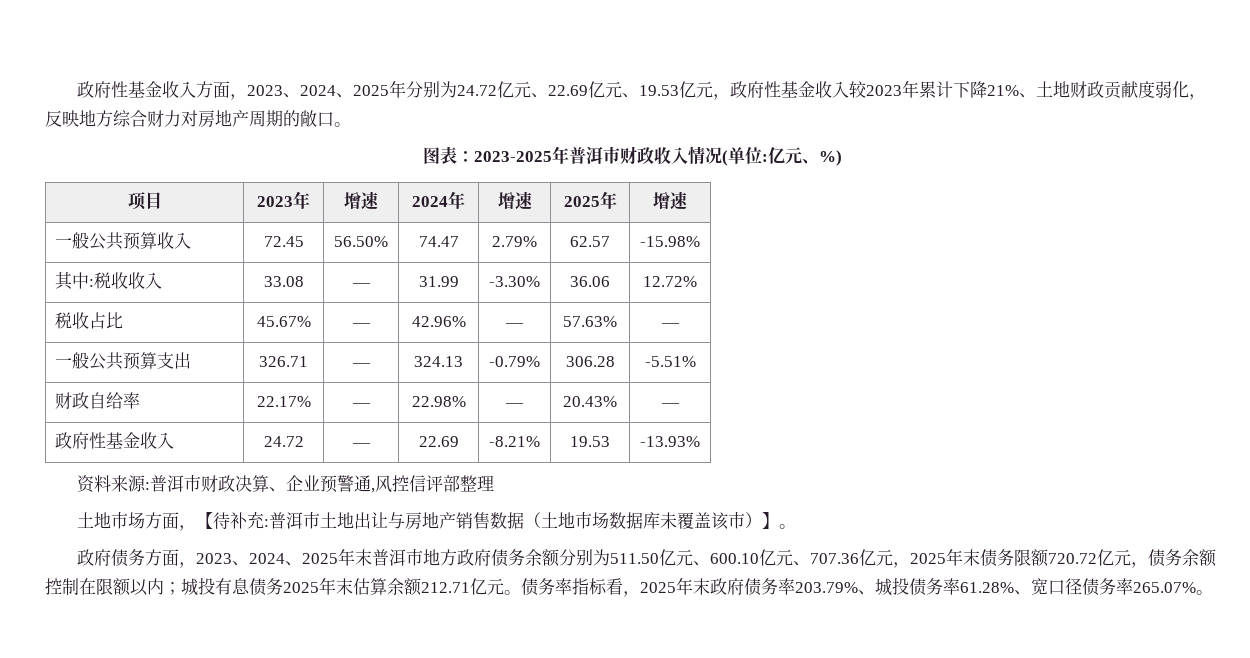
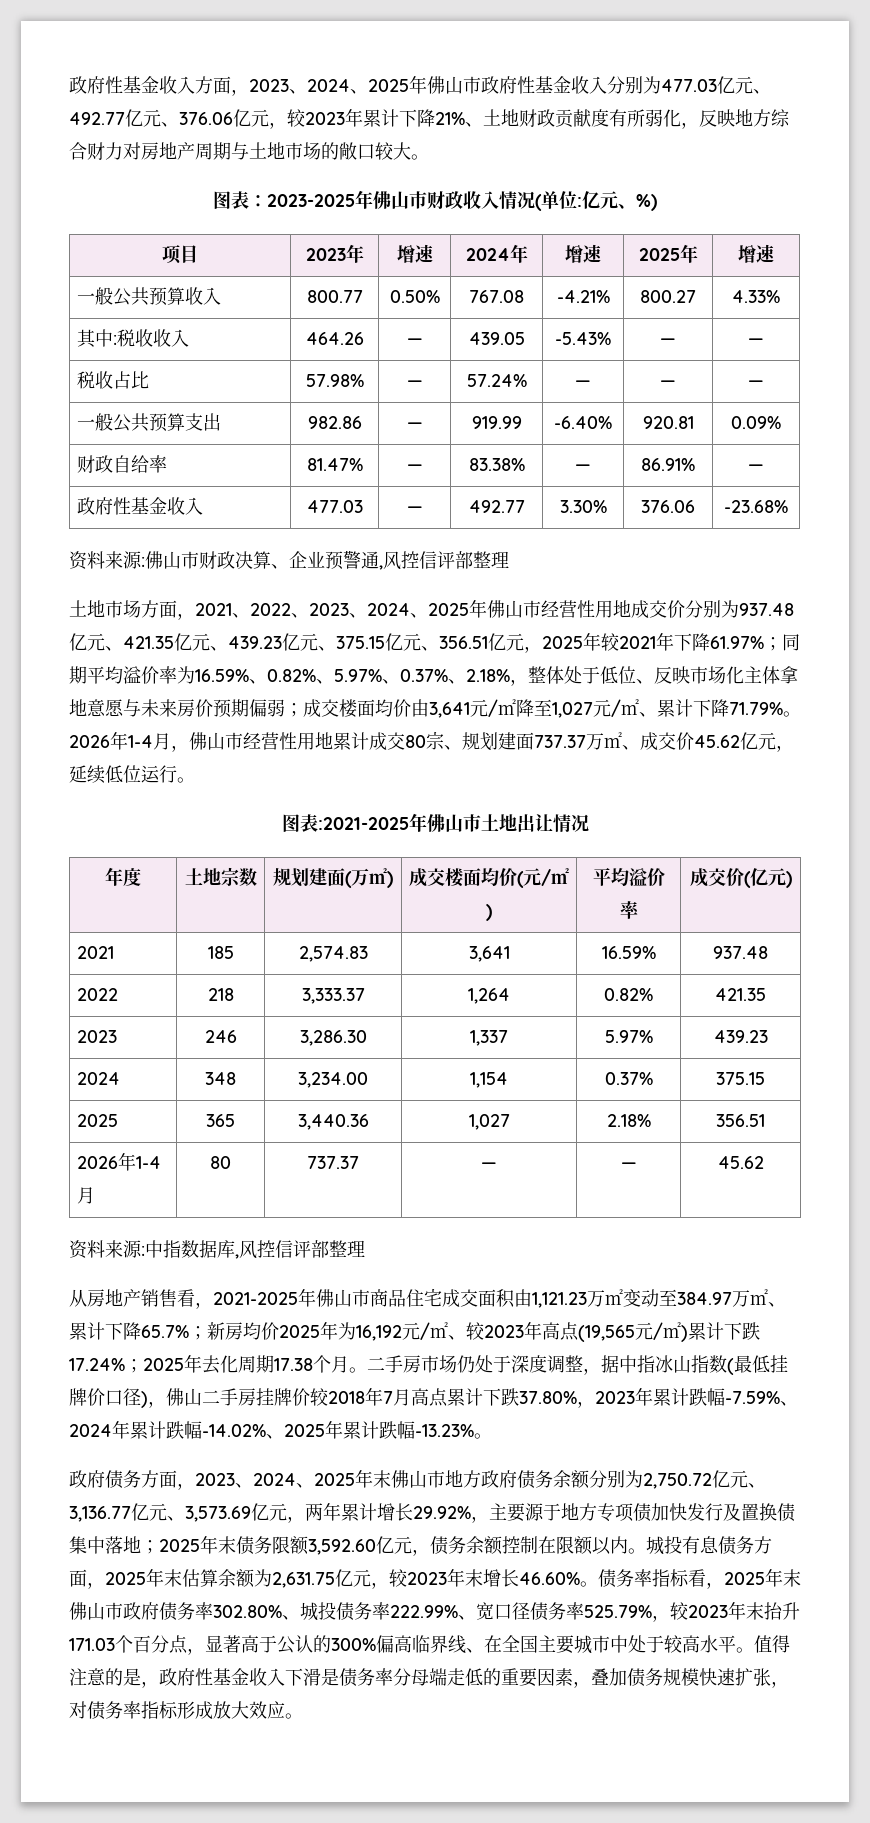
[406,81,850,100] 分别为24.72亿元、22.69亿元、19.53亿元，政府性基金收入 -> [427,76,771,94] [69,109,287,129] 佛山市政府性基金收入分别为477.03亿元、492.77亿元、376.06亿元，
(1156, 89) none -> [609,109,645,127] 有所
[283,110,334,127] 的敞口 -> [231,142,411,160] 与土地市场的敞口较大
[569,147,603,164] 普洱 -> [373,191,409,209] 佛山
[263,236,304,247] [334,236,388,247] [418,236,459,247] [492,236,537,247] [570,236,610,247] [640,236,700,247] 72.45 | 56.50% | 74.47 | 2.79% | 62.57 | -15.98% -> [306,290,363,303] [389,290,440,303] [469,290,524,303] [556,290,610,303] [640,290,696,303] [732,290,780,303] 800.77 | 0.50% | 767.08 | -4.21% | 800.27 | 4.33%
[263,276,304,287] [351,283,371,287] [418,276,459,287] [489,276,540,287] [570,276,610,287] [643,276,697,287] 33.08 | — | 31.99 | -3.30% | 36.06 | 12.72% -> [305,332,364,345] [406,338,423,345] [468,332,525,345] [555,332,611,345] [660,338,676,345] [748,338,764,345] 464.26 | — | 439.05 | -5.43% | — | —
[256,316,311,327] [351,323,371,327] [411,316,466,327] [505,323,524,327] [563,316,617,327] 45.67% | — | 42.96% | — | 57.63% -> [305,374,364,387] [406,380,423,387] [466,374,527,387] [575,380,591,387] [660,380,676,387] 57.98% | — | 57.24% | — | —
[259,356,308,367] [351,363,371,367] [414,356,463,367] [489,356,540,367] [565,356,615,367] [644,356,696,367] 326.71 | — | 324.13 | -0.79% | 306.28 | -5.51% -> [307,416,362,429] [406,422,423,429] [471,416,522,429] [554,416,612,429] [642,416,694,429] [731,416,781,429] 982.86 | — | 919.99 | -6.40% | 920.81 | 0.09%
[256,396,311,407] [351,403,371,407] [411,396,466,407] [505,403,524,407] [563,396,617,407] 22.17% | — | 22.98% | — | 20.43% -> [306,458,363,471] [406,464,423,471] [468,458,525,471] [575,464,591,471] [641,458,695,471] 81.47% | — | 83.38% | — | 86.91%
[263,436,304,447] [351,443,371,447] [418,436,459,447] [489,436,540,447] [570,436,610,447] [640,436,700,447] [77,475,185,493] 24.72 | — | 22.69 | -8.21% | 19.53 | -13.93% // 资料来源:普洱 -> [306,500,363,513] [406,506,423,513] [468,500,525,513] [559,500,607,513] [641,500,695,513] [724,500,788,513] [69,551,181,570] 477.03 | — | 492.77 | 3.30% | 376.06 | -23.68% // 资料来源:佛山
[196,511,780,530] 【待补充:普洱市土地出让与房地产销售数据（土地市场数据库未覆盖该市）】 -> [195,599,794,618] [69,632,800,653] [69,666,798,686] [69,699,801,718] [69,731,794,752] [69,765,195,784] [281,813,589,832] [105,867,141,886] [184,867,257,887] [273,868,393,888] [409,867,569,888] [486,904,492,921] [592,867,665,886] [619,901,639,919] [689,868,792,888] [76,946,114,959] [207,946,234,959] [298,946,368,962] [468,946,510,962] [601,946,656,959] [713,946,768,959] [76,988,118,1001] [207,988,234,1001] [301,988,365,1004] [468,988,510,1004] [604,988,653,1001] [715,988,766,1001] [76,1030,117,1043] [204,1030,237,1043] [299,1030,367,1046] [470,1030,508,1046] [604,1030,653,1043] [713,1030,768,1043] [76,1072,120,1085] [205,1072,236,1085] [298,1072,368,1088] [470,1072,508,1088] [604,1072,653,1085] [716,1072,765,1085] [76,1114,118,1127] [206,1114,235,1127] [297,1114,369,1130] [468,1114,510,1130] [606,1114,651,1127] [716,1114,765,1127] [76,1152,161,1171] [76,1187,95,1204] [210,1156,231,1169] [307,1156,359,1169] [481,1162,497,1169] [620,1162,637,1169] [717,1156,764,1169] [69,1240,365,1259] [69,1288,786,1309] [69,1321,760,1342] [69,1354,788,1375] [69,1387,798,1408] [69,1420,474,1439] 2021、2022、2023、2024、2025年佛山市经营性用地成交价分别为937.48亿元、421.35亿元、439.23亿元、375.15亿元、356.51亿元，2025年较2021年下降61.97%；同期平均溢价率为16.59%、0.82%、5.97%、0.37%、2.18%，整体处于低位、反映市场化主体拿地意愿与未来房价预期偏弱；成交楼面均价由3,641元/㎡降至1,027元/㎡、累计下降71.79%。2026年1-4月，佛山市经营性用地累计成交80宗、规划建面737.37万㎡、成交价45.62亿元，延续低位运行。 // 图表:2021-2025年佛山市土地出让情况 // 年度 | 土地宗数 | 规划建面(万㎡) | 成交楼面均价(元/㎡) | 平均溢价率 | 成交价(亿元) // 2021 | 185 | 2,574.83 | 3,641 | 16.59% | 937.48 // 2022 | 218 | 3,333.37 | 1,264 | 0.82% | 421.35 // 2023 | 246 | 3,286.30 | 1,337 | 5.97% | 439.23 // 2024 | 348 | 3,234.00 | 1,154 | 0.37% | 375.15 // 2025 | 365 | 3,440.36 | 1,027 | 2.18% | 356.51 // 2026年1-4月 | 80 | 737.37 | — | — | 45.62 // 资料来源:中指数据库,风控信评部整理 // 从房地产销售看，2021-2025年佛山市商品住宅成交面积由1,121.23万㎡变动至384.97万㎡、累计下降65.7%；新房均价2025年为16,192元/㎡、较2023年高点(19,565元/㎡)累计下跌17.24%；2025年去化周期17.38个月。二手房市场仍处于深度调整，据中指冰山指数(最低挂牌价口径)，佛山二手房挂牌价较2018年7月高点累计下跌37.80%，2023年累计跌幅-7.59%、2024年累计跌幅-14.02%、2025年累计跌幅-13.23%
[372,549,407,566] 普洱 -> [391,1470,427,1488] 佛山
[610,549,911,568] 511.50亿元、600.10亿元、707.36亿元， -> [643,1470,766,1489] [69,1502,795,1523] [69,1536,159,1554] 2,750.72亿元、3,136.77亿元、3,573.69亿元，两年累计增长29.92%，主要源于地方专项债加快发行及置换债集中落地；
[1048,553,1098,564] 720.72 -> [308,1539,376,1555] 3,592.60
[164,582,181,595] ； -> [628,1548,646,1554] 。
(283, 586) none -> [754,1536,772,1554] [69,1569,105,1589] 方面，
[421,578,504,595] 212.71亿元 -> [254,1568,580,1589] 为2,631.75亿元，较2023年末增长46.60%
(710, 586) none -> [69,1602,123,1620] 佛山市
[795,582,858,593] 203.79% -> [213,1605,282,1618] 302.80%
[960,582,1014,593] 61.28% -> [390,1605,458,1618] 222.99%
[1133,582,1196,593] 265.07% -> [584,1601,800,1622] [69,1635,790,1655] [69,1668,789,1688] [69,1701,285,1720] 525.79%，较2023年末抬升171.03个百分点，显著高于公认的300%偏高临界线、在全国主要城市中处于较高水平。值得注意的是，政府性基金收入下滑是债务率分母端走低的重要因素，叠加债务规模快速扩张，对债务率指标形成放大效应

